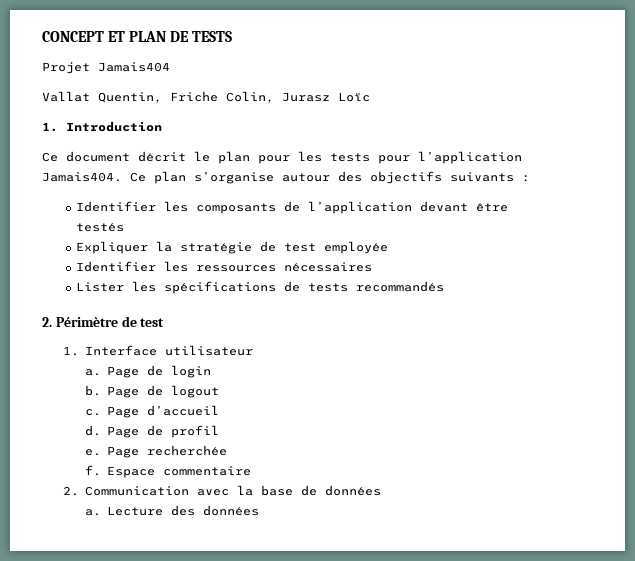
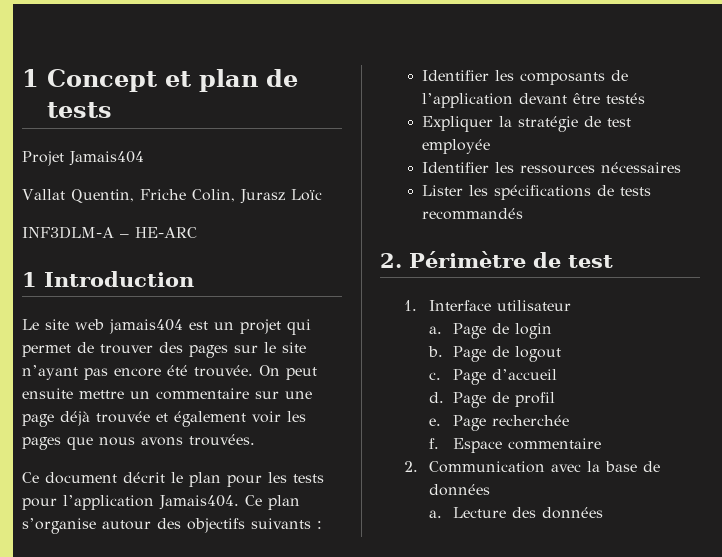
[42,31,233,42] CONCEPT ET PLAN DE TESTS -> [22,69,298,92] [47,102,112,118] 1 Concept et plan de tests
[42,121,162,132] 1. Introduction -> [22,226,197,239] [22,271,194,287] [22,319,311,335] [22,342,306,358] [22,365,317,380] [22,388,312,400] [22,411,306,427] [22,434,255,450] INF3DLM-A – HE-ARC // 1 Introduction // Le site web jamais404 est un projet qui permet de trouver des pages sur le site n’ayant pas encore été trouvée. On peut ensuite mettre un commentaire sur une page déjà trouvée et également voir les pages que nous avons trouvées.

